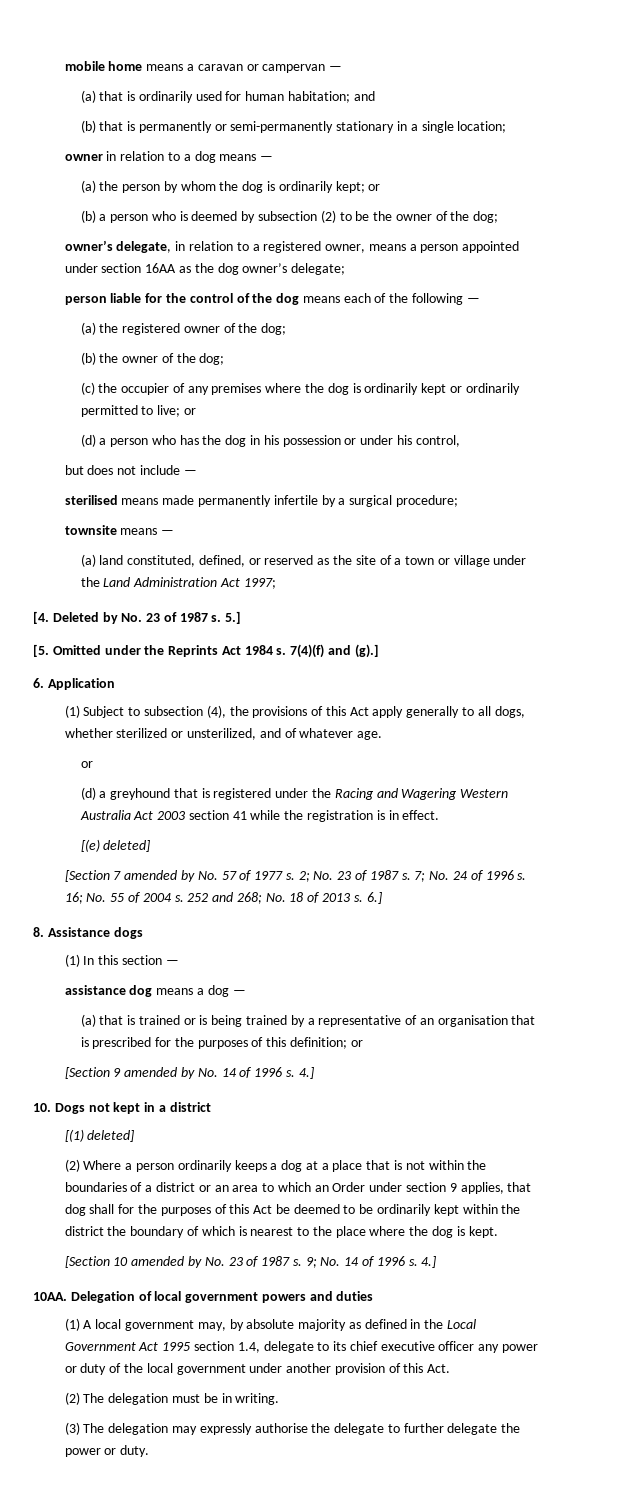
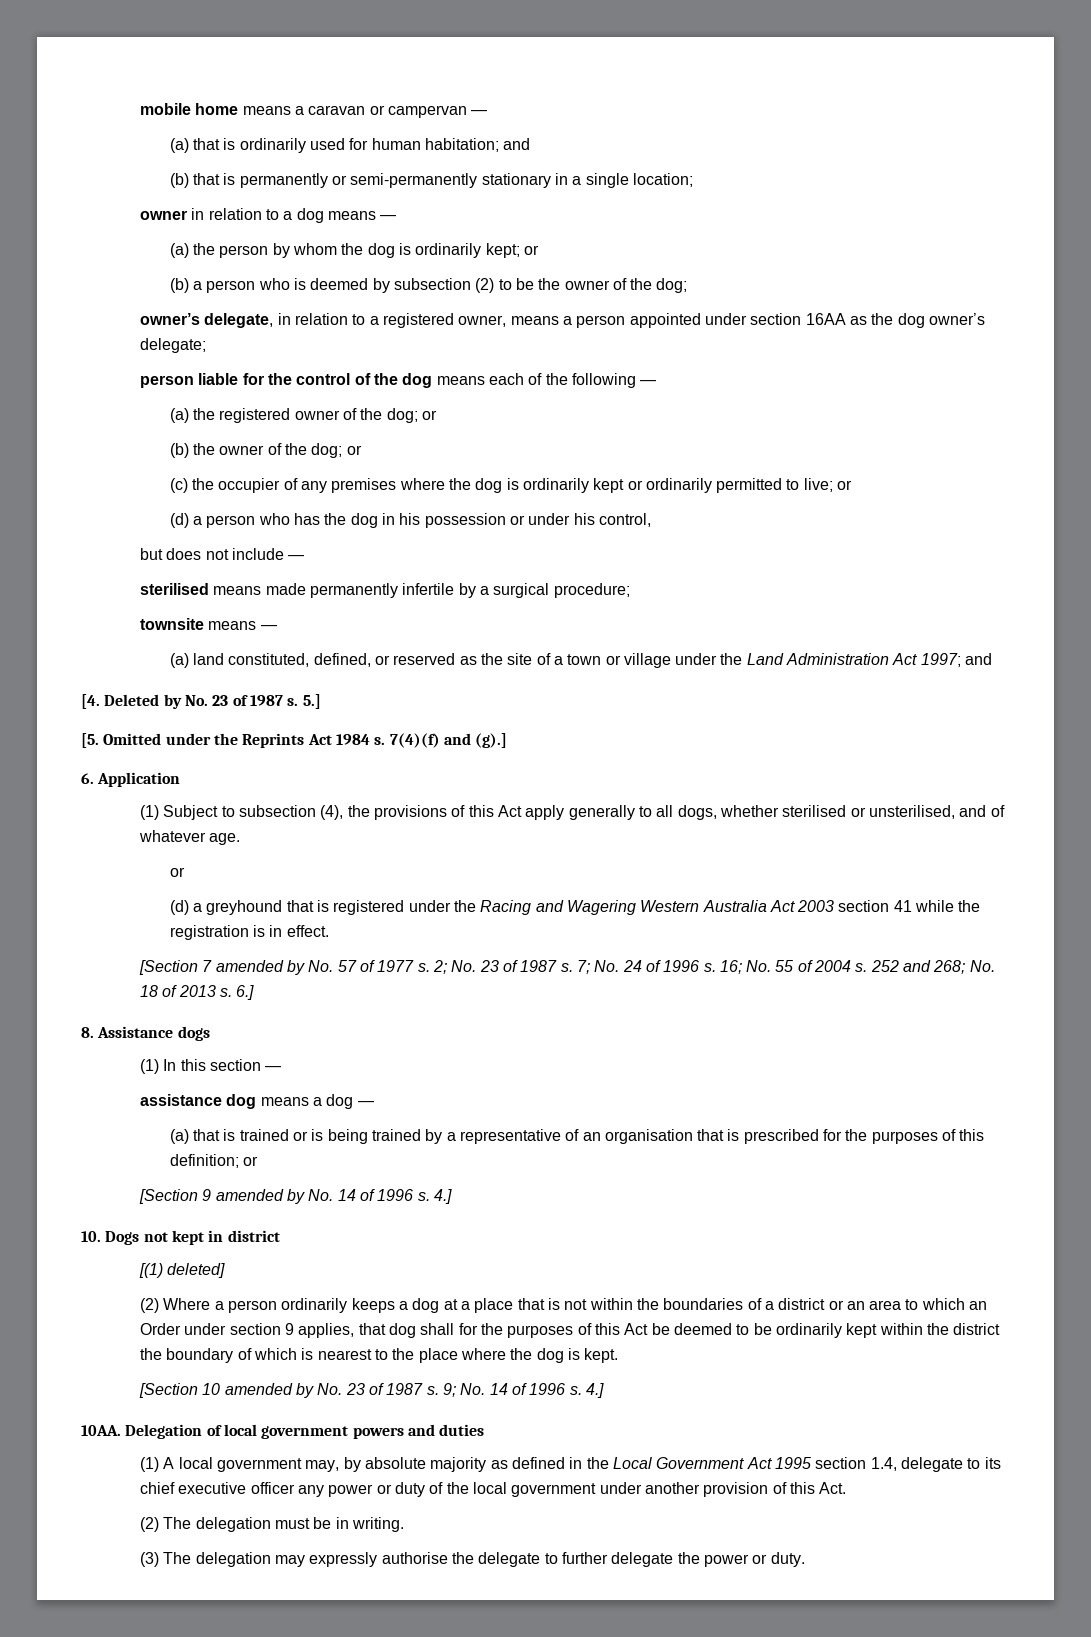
(287, 329) none -> [421,410,437,420] or
(225, 359) none -> [346,445,362,455] or
(276, 583) none -> [965,653,993,665] and
[116,728,257,740] sterilized or unsterilized, -> [782,805,955,819] sterilised or unsterilised,
[80,839,151,852] // [(e) deleted] -> (329, 931) none
[158,1105,166,1112] a -> (224, 1236) none

